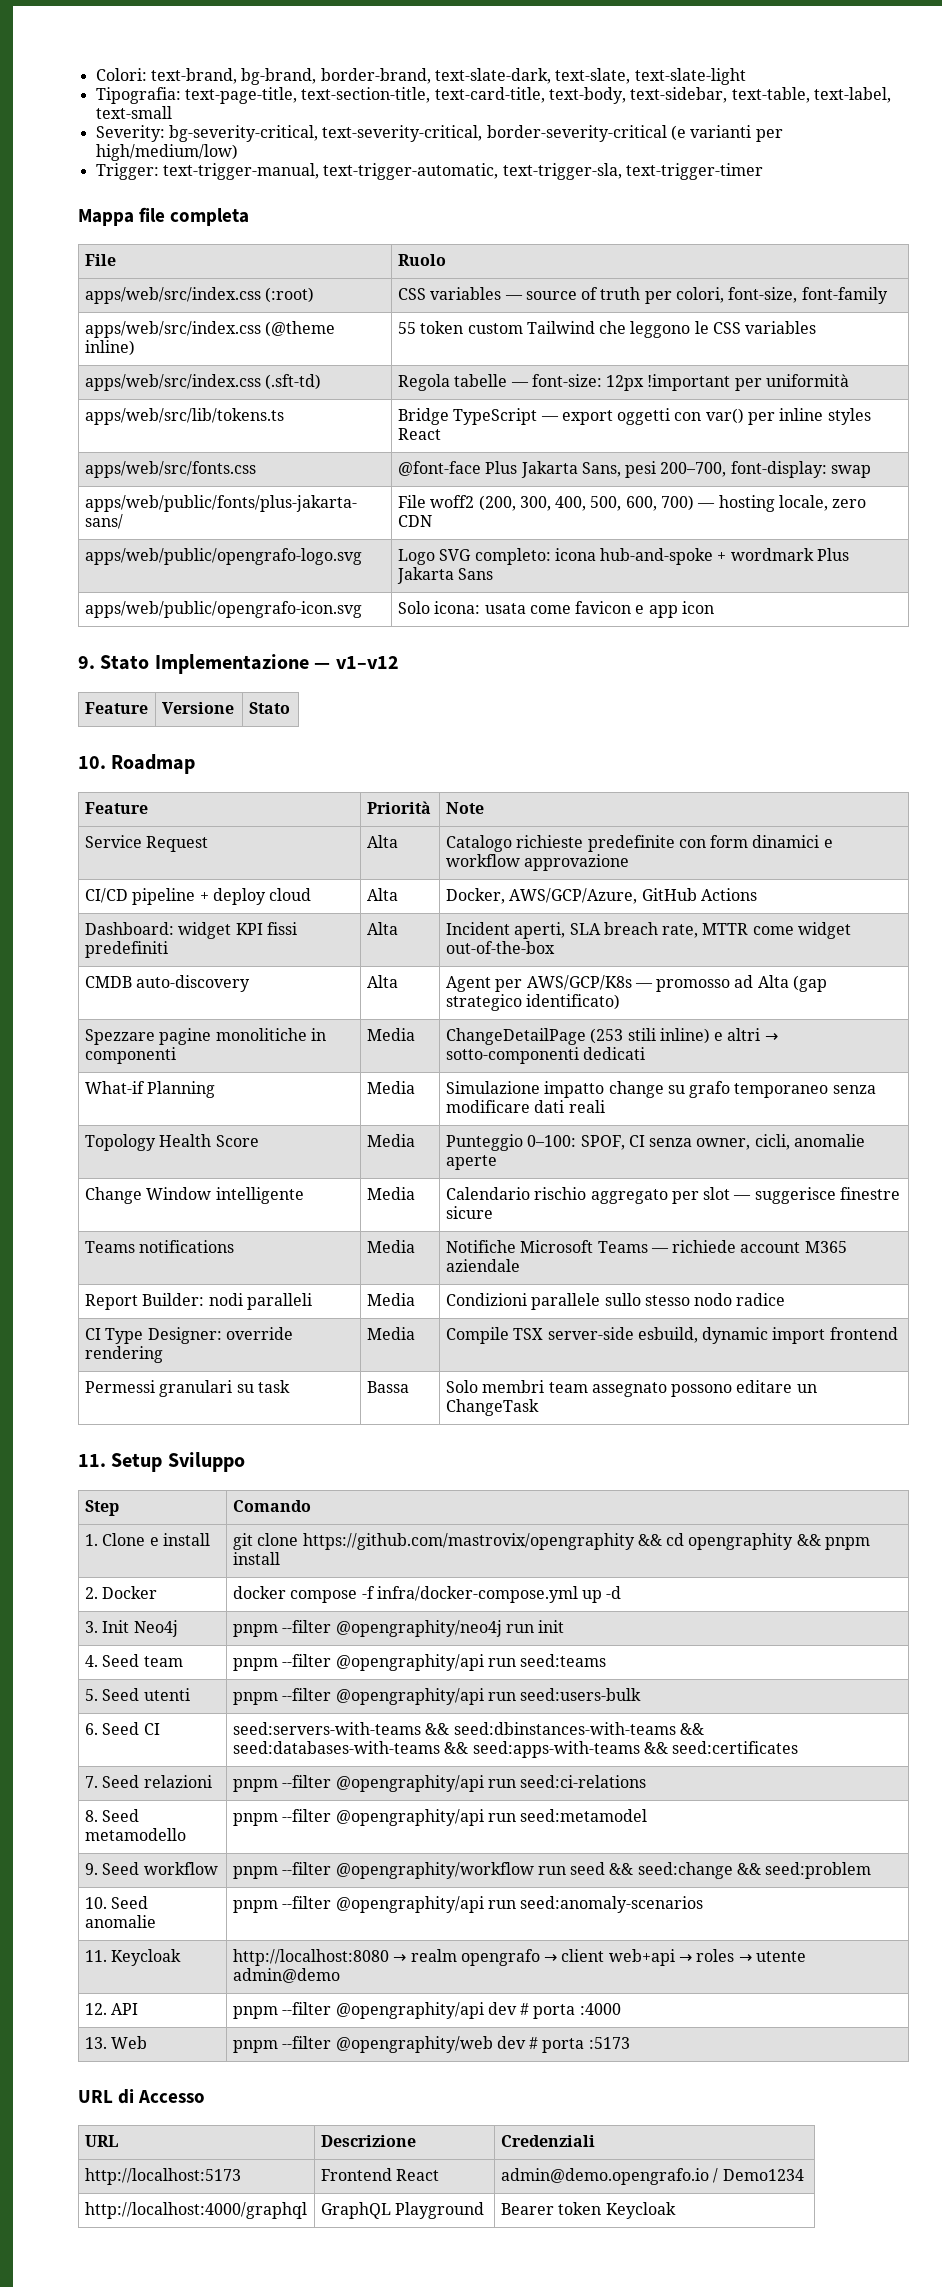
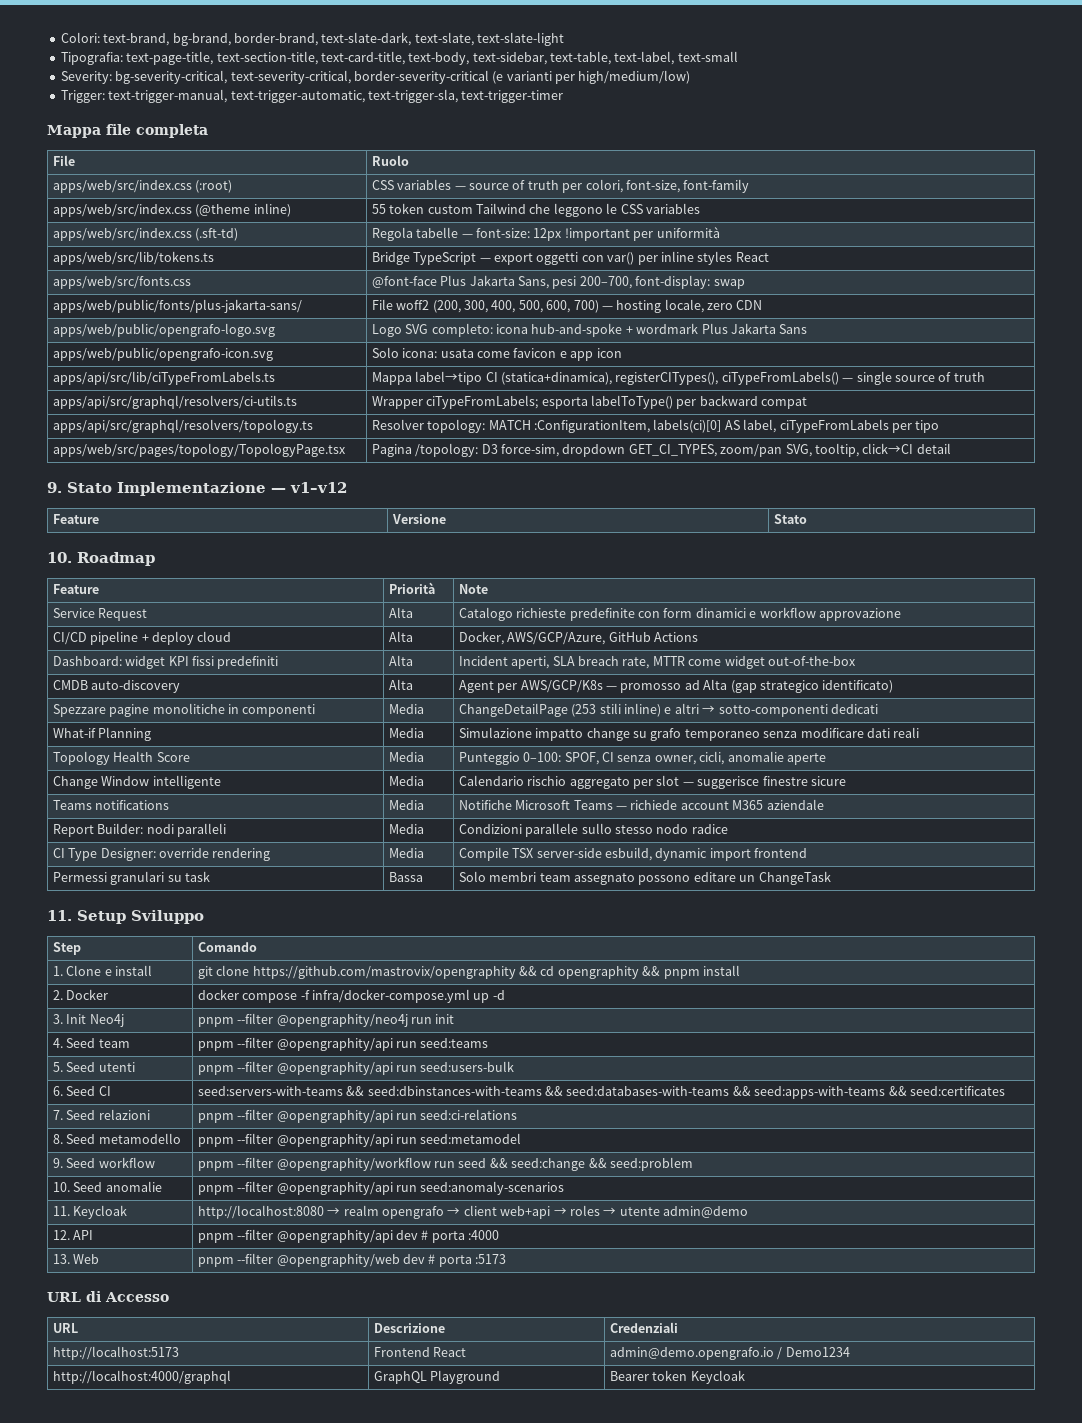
(715, 607) none -> [52,371,275,385] [371,371,985,385] [52,395,297,409] [371,395,808,409] [52,419,313,433] [371,419,940,433] [52,443,346,457] [371,443,951,457] // apps/api/src/lib/ciTypeFromLabels.ts | Mappa label→tipo CI (statica+dinamica), registerCITypes(), ciTypeFromLabels() — single source of truth // apps/api/src/graphql/resolvers/ci-utils.ts | Wrapper ciTypeFromLabels; esporta labelToType() per backward compat // apps/api/src/graphql/resolvers/topology.ts | Resolver topology: MATCH :ConfigurationItem, labels(ci)[0] AS label, ciTypeFromLabels per tipo // apps/web/src/pages/topology/TopologyPage.tsx | Pagina /topology: D3 force-sim, dropdown GET_CI_TYPES, zoom/pan SVG, tooltip, click→CI detail

